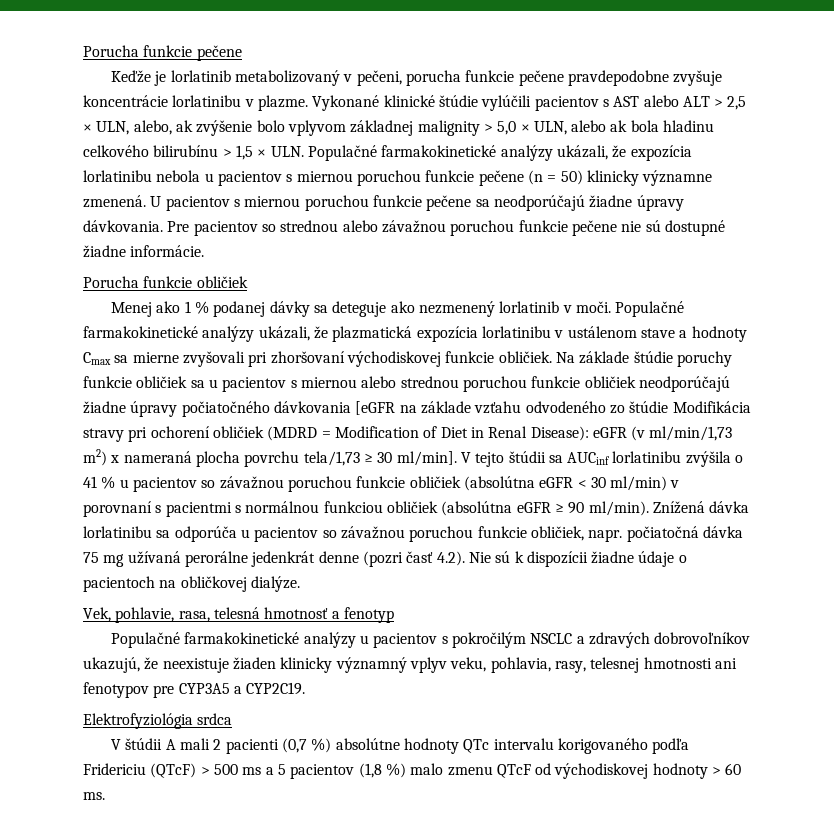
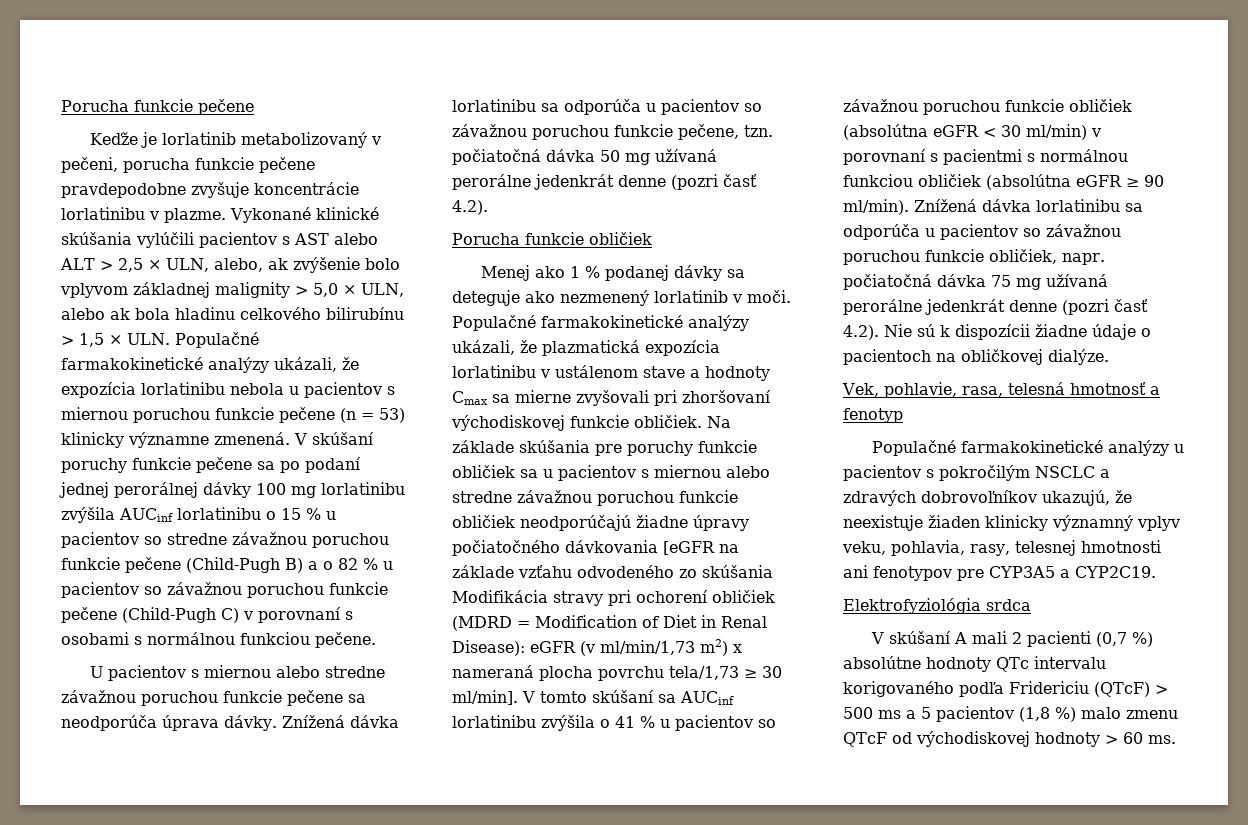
[438,95,478,107] štúdie -> [61,232,132,245] skúšania
[560,170,583,185] 50) -> [379,408,405,423] 53)
(146, 201) none -> [294,432,374,445] [61,457,361,473] [59,482,405,498] [61,507,336,523] [61,532,389,548] [61,557,393,573] [61,582,388,598] [61,607,353,623] [61,632,376,648] V skúšaní poruchy funkcie pečene sa po podaní jednej perorálnej dávky 100 mg lorlatinibu zvýšila AUCinf lorlatinibu o 15 % u pacientov so stredne závažnou poruchou funkcie pečene (Child-Pugh B) a o 82 % u pacientov so závažnou poruchou funkcie pečene (Child-Pugh C) v porovnaní s osobami s normálnou funkciou pečene. //
(301, 201) none -> [275,666,385,678] [61,690,136,703] alebo stredne závažnou
[493,195,684,211] [83,220,725,236] [83,245,205,258] neodporúčajú žiadne úpravy dávkovania. Pre pacientov so strednou alebo závažnou poruchou funkcie pečene nie sú dostupné žiadne informácie. -> [61,715,399,731] [452,99,762,115] [452,124,773,140] [452,149,717,165] [452,174,757,190] [452,200,488,215] neodporúča úprava dávky. Znížená dávka lorlatinibu sa odporúča u pacientov so závažnou poruchou funkcie pečene, tzn. počiatočná dávka 50 mg užívaná perorálne jedenkrát denne (pozri časť 4.2).
[633,351,673,363] štúdie -> [519,440,622,456] skúšania pre
[400,376,459,388] strednou -> [452,490,592,503] stredne závažnou
[629,401,669,413] štúdie -> [702,565,773,578] skúšania
[475,451,546,467] tejto štúdii -> [540,690,654,703] tomto skúšaní
[125,738,163,750] štúdii -> [888,631,951,644] skúšaní

